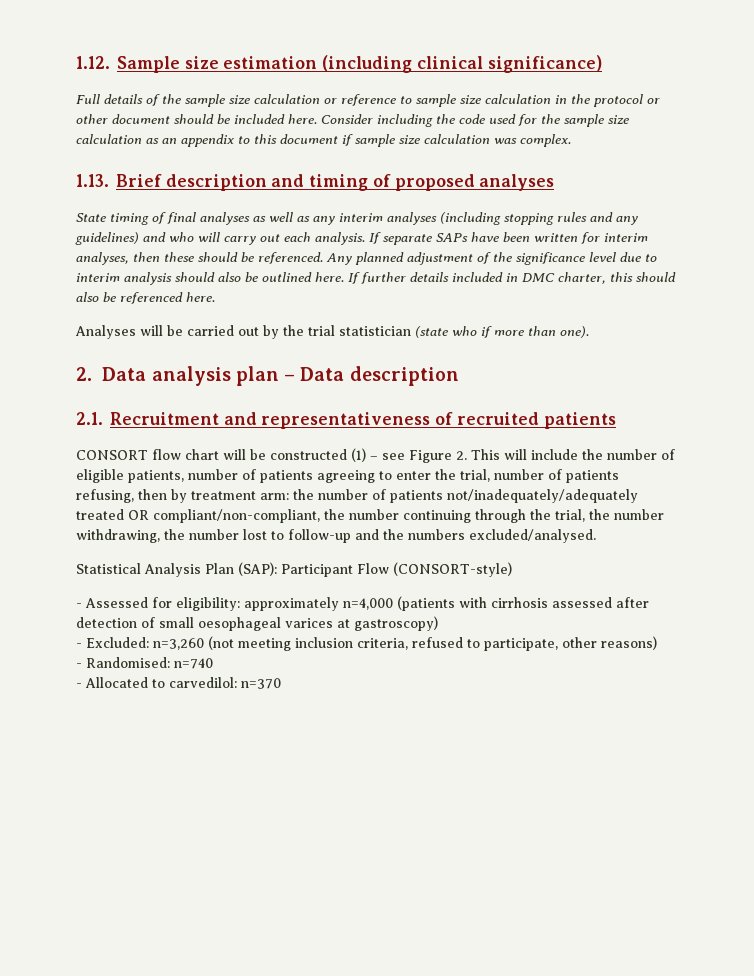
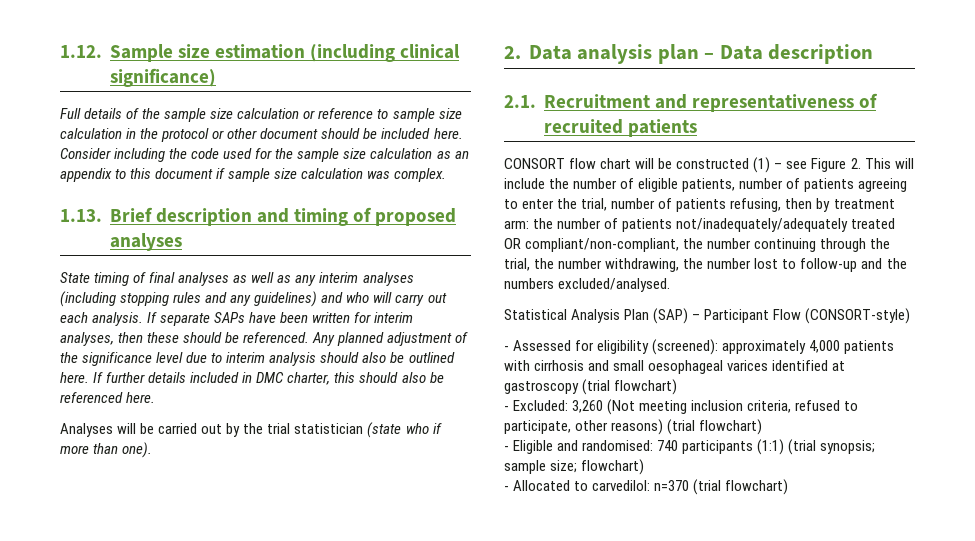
[238,562,277,576] (SAP): -> [653,308,701,324] (SAP) –
[176,596,649,611] [76,616,438,631] eligibility: approximately n=4,000 (patients with cirrhosis assessed after detection of small oesophageal varices at gastroscopy) -> [597,339,895,355] [504,360,846,374] [504,379,678,395] eligibility (screened): approximately 4,000 patients with cirrhosis and small oesophageal varices identified at gastroscopy (trial flowchart)
[153,636,234,650] n=3,260 (not -> [572,399,636,415] 3,260 (Not
[76,657,213,669] // - Randomised: n=740 -> [667,419,763,435] [504,439,876,455] [504,459,645,475] (trial flowchart) // - Eligible and randomised: 740 participants (1:1) (trial synopsis; sample size; flowchart)
(281, 683) none -> [693,479,789,495] (trial flowchart)

